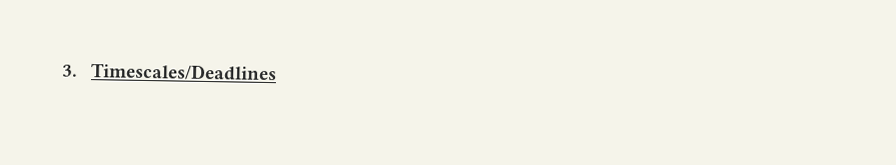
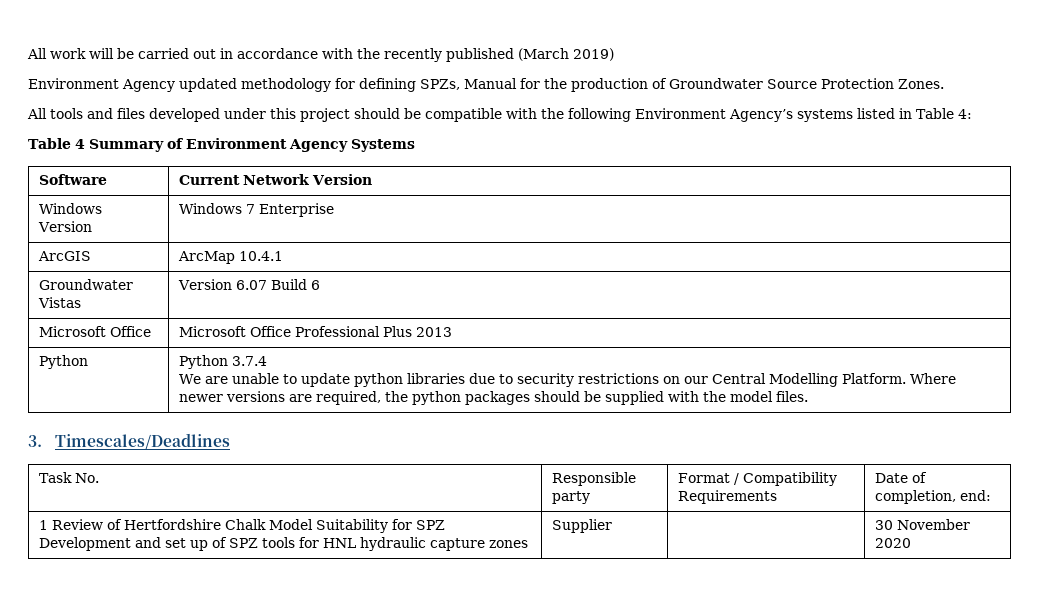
[62,63,277,82] 3. Timescales/Deadlines -> [27,48,614,62] [28,78,944,92] [27,108,972,122] [28,138,415,152] [38,174,107,185] [178,174,372,185] [38,203,102,214] [37,221,92,232] [178,203,334,217] [37,251,91,261] [177,251,283,264] [38,279,133,290] [37,297,81,308] [177,279,320,290] [38,326,151,337] [178,326,452,337] [38,355,88,369] [178,355,267,369] [178,373,956,387] [178,391,808,405] [28,433,230,450] [38,472,99,483] [551,472,636,486] [551,491,590,504] [677,472,837,486] [677,490,777,504] [874,472,927,483] [874,490,991,504] [38,519,445,533] [38,537,528,551] [551,519,612,533] [874,519,970,530] [874,538,911,548] All work will be carried out in accordance with the recently published (March 2019) // Environment Agency updated methodology for defining SPZs, Manual for the production of Groundwater Source Protection Zones. // All tools and files developed under this project should be compatible with the following Environment Agency’s systems listed in Table 4: // Table 4 Summary of Environment Agency Systems // Software | Current Network Version // Windows Version | Windows 7 Enterprise // ArcGIS | ArcMap 10.4.1 // Groundwater Vistas | Version 6.07 Build 6 // Microsoft Office | Microsoft Office Professional Plus 2013 // Python | Python 3.7.4 // We are unable to update python libraries due to security restrictions on our Central Modelling Platform. Where newer versions are required, the python packages should be supplied with the model files. // 3. Timescales/Deadlines // Task No. | Responsible party | Format / Compatibility Requirements | Date of completion, end: // 1 Review of Hertfordshire Chalk Model Suitability for SPZ Development and set up of SPZ tools for HNL hydraulic capture zones | Supplier | | 30 November 2020

